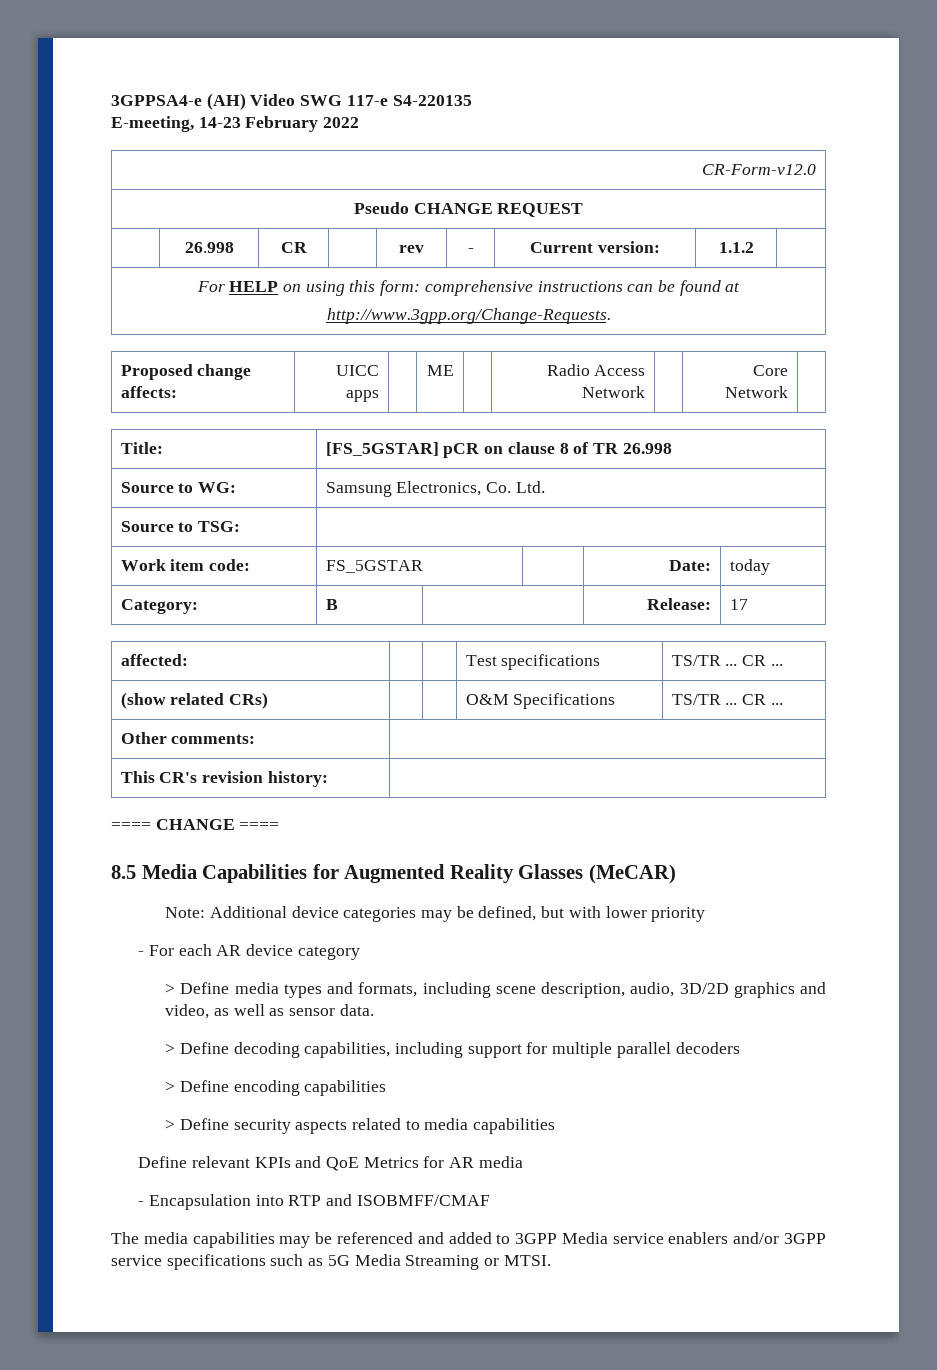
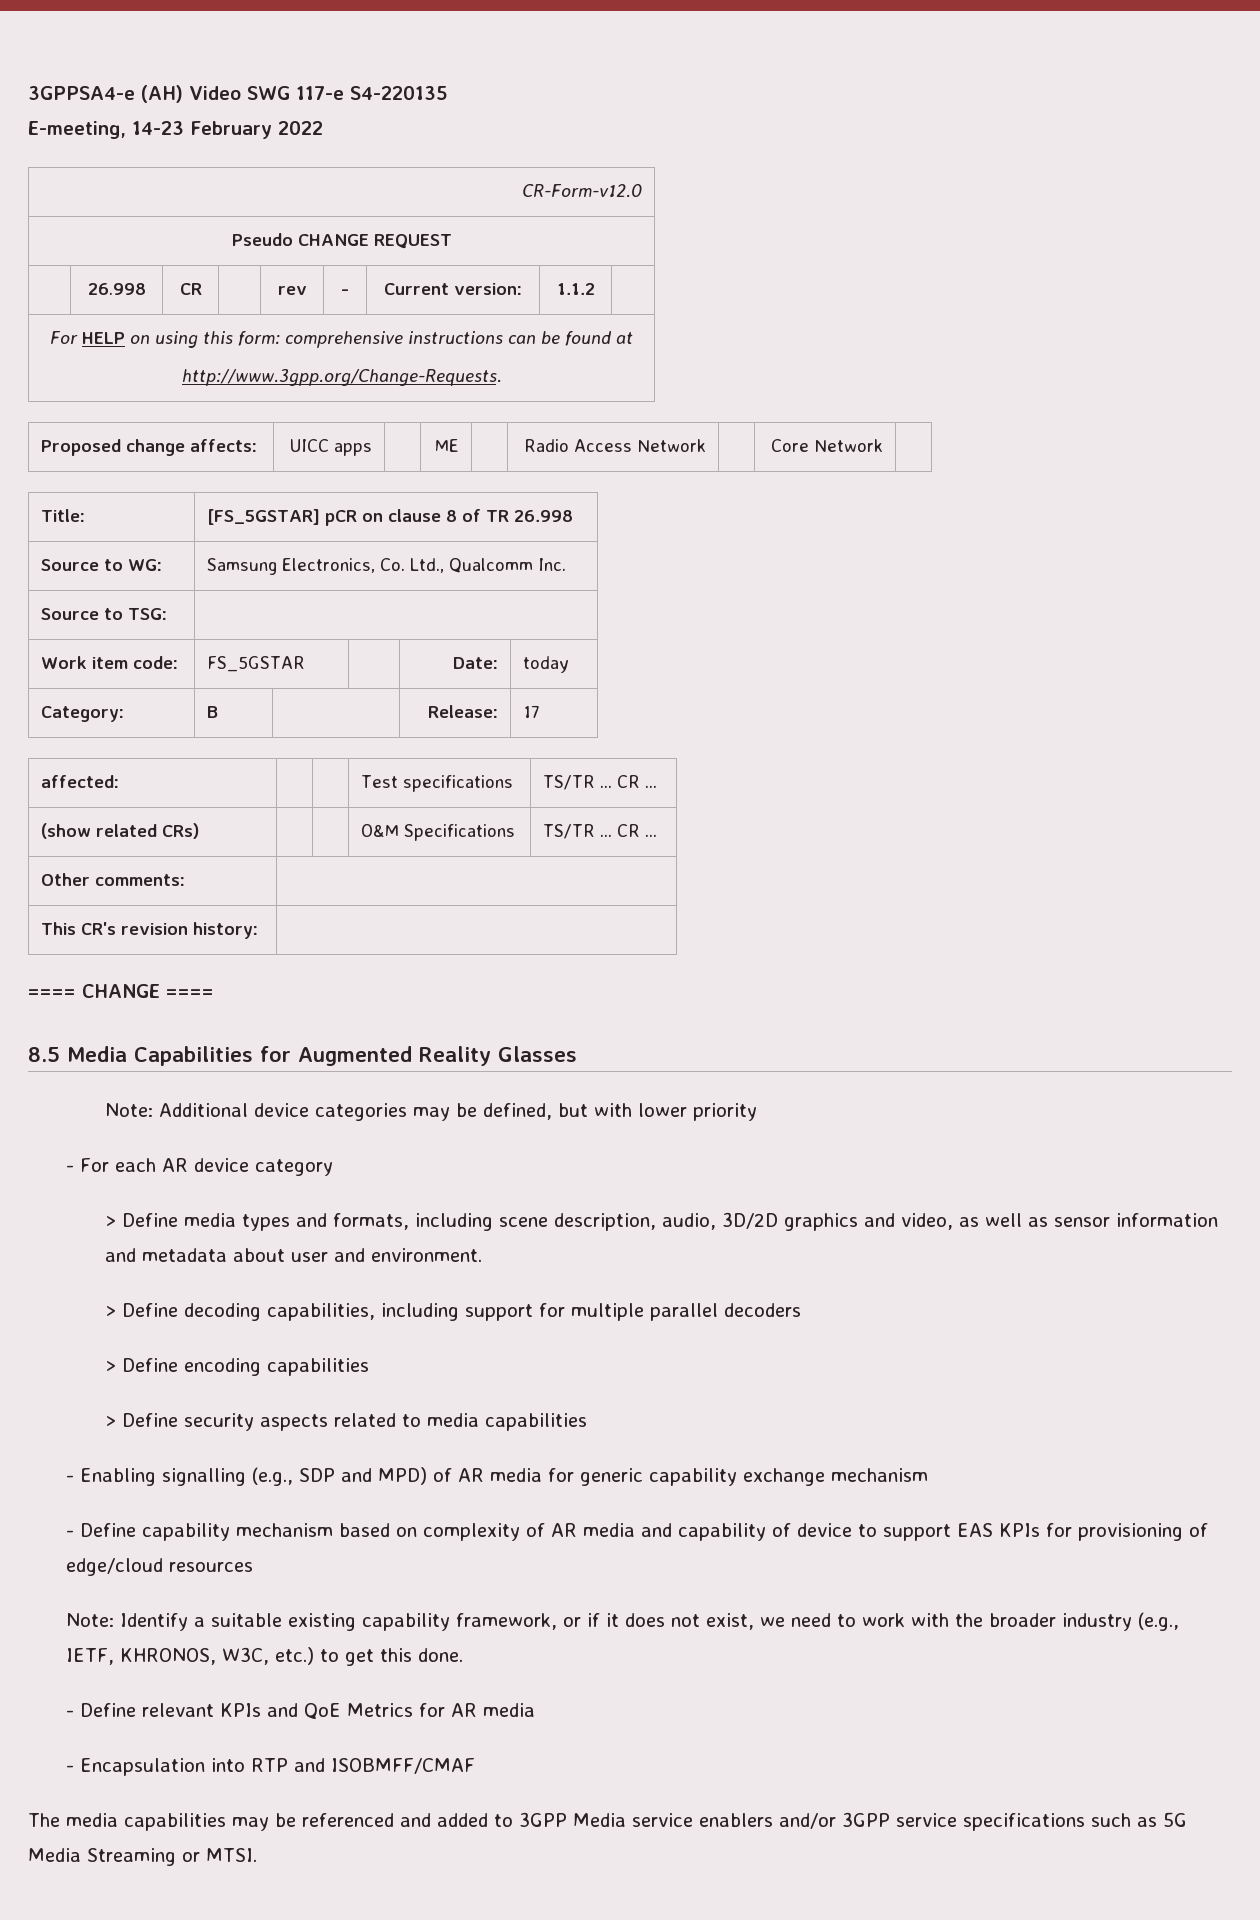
[515,481,545,493] Ltd. -> [409,558,566,573] Ltd., Qualcomm Inc.
[588,864,676,884] (MeCAR) -> (577, 1054) none
[339,1004,374,1016] data. -> [1115,1213,1218,1227] [104,1248,482,1262] information and metadata about user and environment.
(556, 1126) none -> [66,1467,929,1486] [66,1523,1209,1541] [66,1558,254,1576] [66,1612,1180,1631] [66,1647,464,1666] [66,1710,75,1717] - Enabling signalling (e.g., SDP and MPD) of AR media for generic capability exchange mechanism // - Define capability mechanism based on complexity of AR media and capability of device to support EAS KPIs for provisioning of edge/cloud resources // Note: Identify a suitable existing capability framework, or if it does not exist, we need to work with the broader industry (e.g., IETF, KHRONOS, W3C, etc.) to get this done. // -

